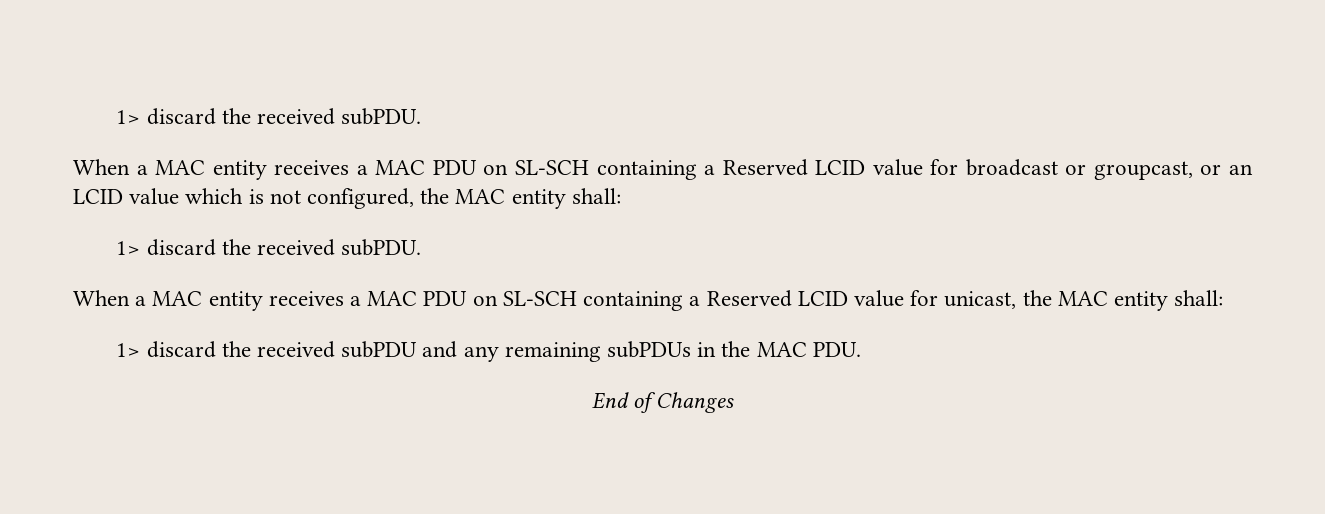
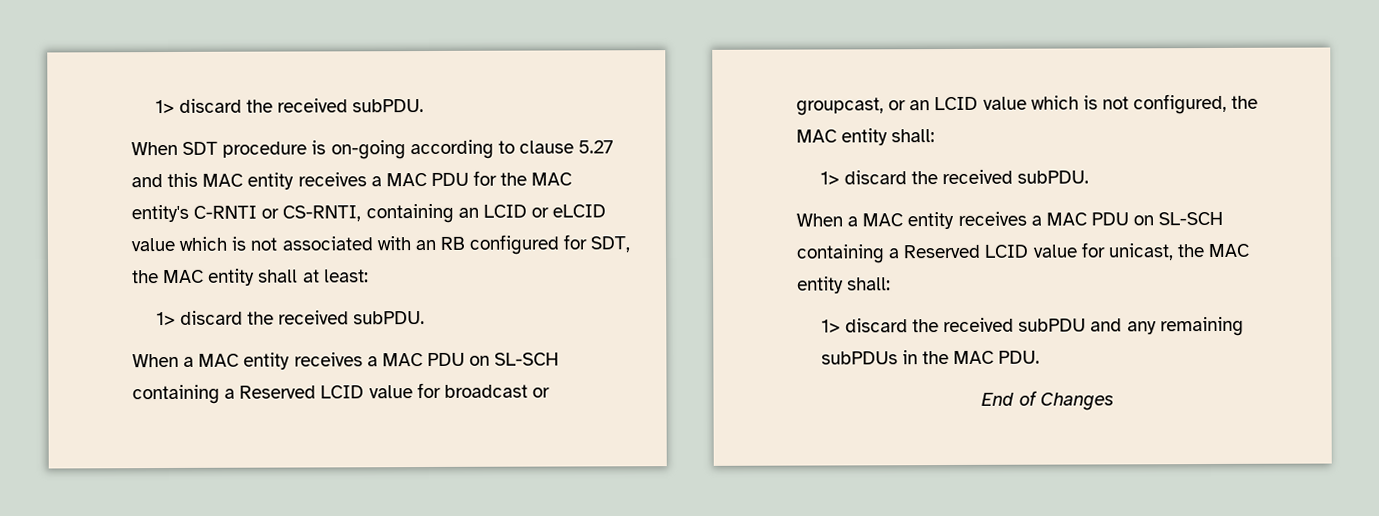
[116,108,422,125] 1> discard the received subPDU. -> [154,98,425,114] [131,139,615,160] [131,170,573,190] [131,203,607,224] [131,234,631,255] [132,268,369,286] [155,310,426,326] 1> discard the received subPDU. // When SDT procedure is on-going according to clause 5.27 and this MAC entity receives a MAC PDU for the MAC entity's C-RNTI or CS-RNTI, containing an LCID or eLCID value which is not associated with an RB configured for SDT, the MAC entity shall at least: // 1> discard the received subPDU.

